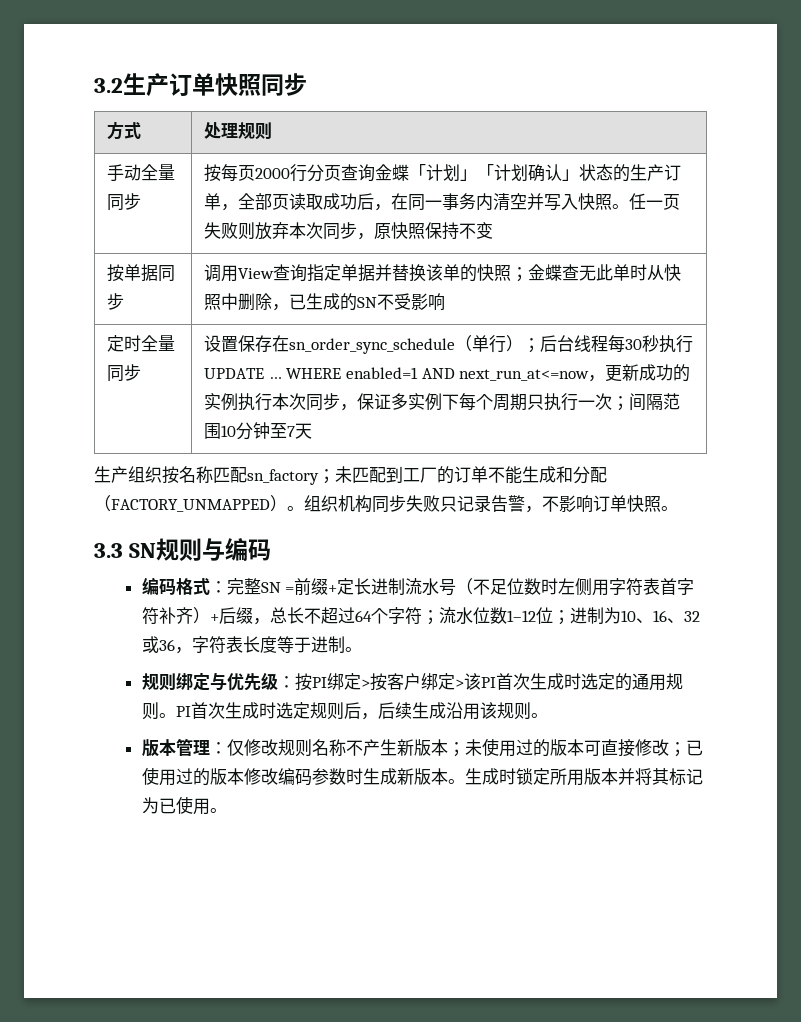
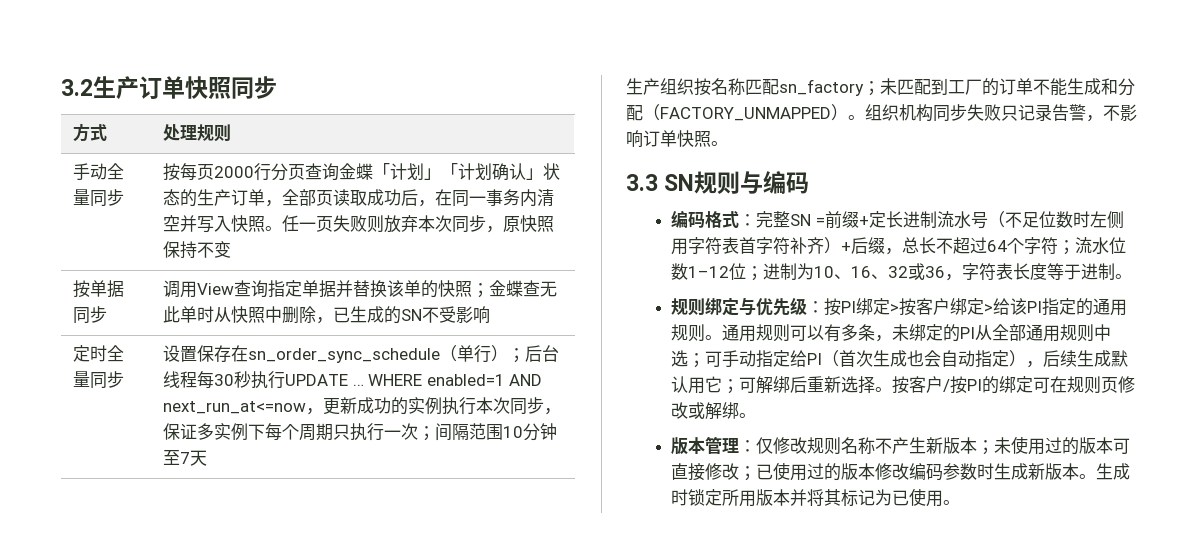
[463,673,683,691] [141,702,531,720] 该PI首次生成时选定的通用规则。PI首次生成时选定规则后，后续生成沿用该规则 -> [993,298,1128,316] [671,324,1112,342] [671,350,1129,368] [671,376,1136,394] [671,402,740,420] 给该PI指定的通用规则。通用规则可以有多条，未绑定的PI从全部通用规则中选；可手动指定给PI（首次生成也会自动指定），后续生成默认用它；可解绑后重新选择。按客户/按PI的绑定可在规则页修改或解绑

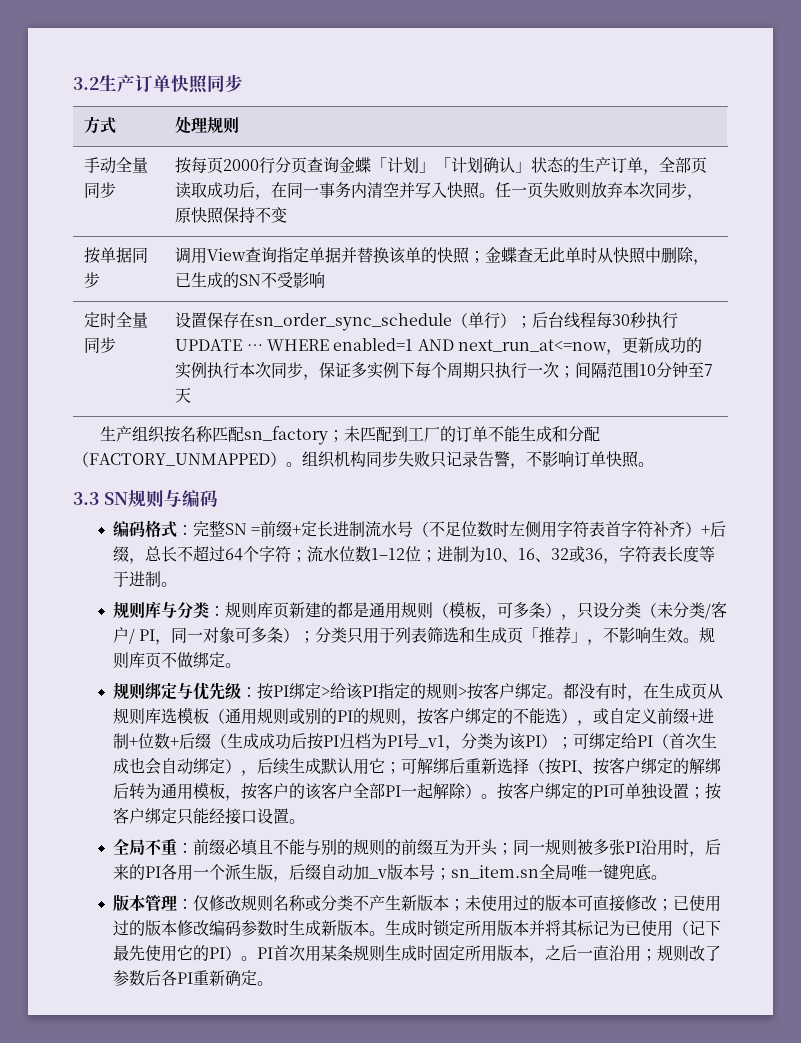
(1133, 276) none -> [112,601,727,620] [112,626,716,645] [112,652,241,669] // 规则库与分类：规则库页新建的都是通用规则（模板，可多条），只设分类（未分类/客户/ PI，同一对象可多条）；分类只用于列表筛选和生成页「推荐」，不影响生效。规则库页不做绑定。
[899,298,1128,316] [671,324,1112,342] [671,350,774,368] 按客户绑定>给该PI指定的通用规则。通用规则可以有多条，未绑定的PI从全部通用规则中选；可手动指 -> [329,682,723,701] [112,707,714,726] [112,733,605,751] 给该PI指定的规则>按客户绑定。都没有时，在生成页从规则库选模板（通用规则或别的PI的规则，按客户绑定的不能选），或自定义前缀+进制+位数+后缀（生成成功后按PI归档为PI号_v1，分类为该PI）；可绑
[975,350,993,368] 指 -> [192,758,209,774] 绑
[875,376,1136,394] [671,402,740,420] 。按客户/按PI的绑定可在规则页修改或解绑 -> [528,757,721,775] [112,782,721,801] [112,807,305,825] [112,838,721,857] [112,863,651,882] （按PI、按客户绑定的解绑后转为通用模板，按客户的该客户全部PI一起解除）。按客户绑定的PI可单独设置；按客户绑定只能经接口设置。 // 全局不重：前缀必填且不能与别的规则的前缀互为开头；同一规则被多张PI沿用时，后来的PI各用一个派生版，后缀自动加_v版本号；sn_item.sn全局唯一键兜底
(876, 445) none -> [304,895,353,912] 或分类
(944, 498) none -> [672,920,721,936] [112,945,721,963] [112,970,257,986] （记下最先使用它的PI）。PI首次用某条规则生成时固定所用版本，之后一直沿用；规则改了参数后各PI重新确定

